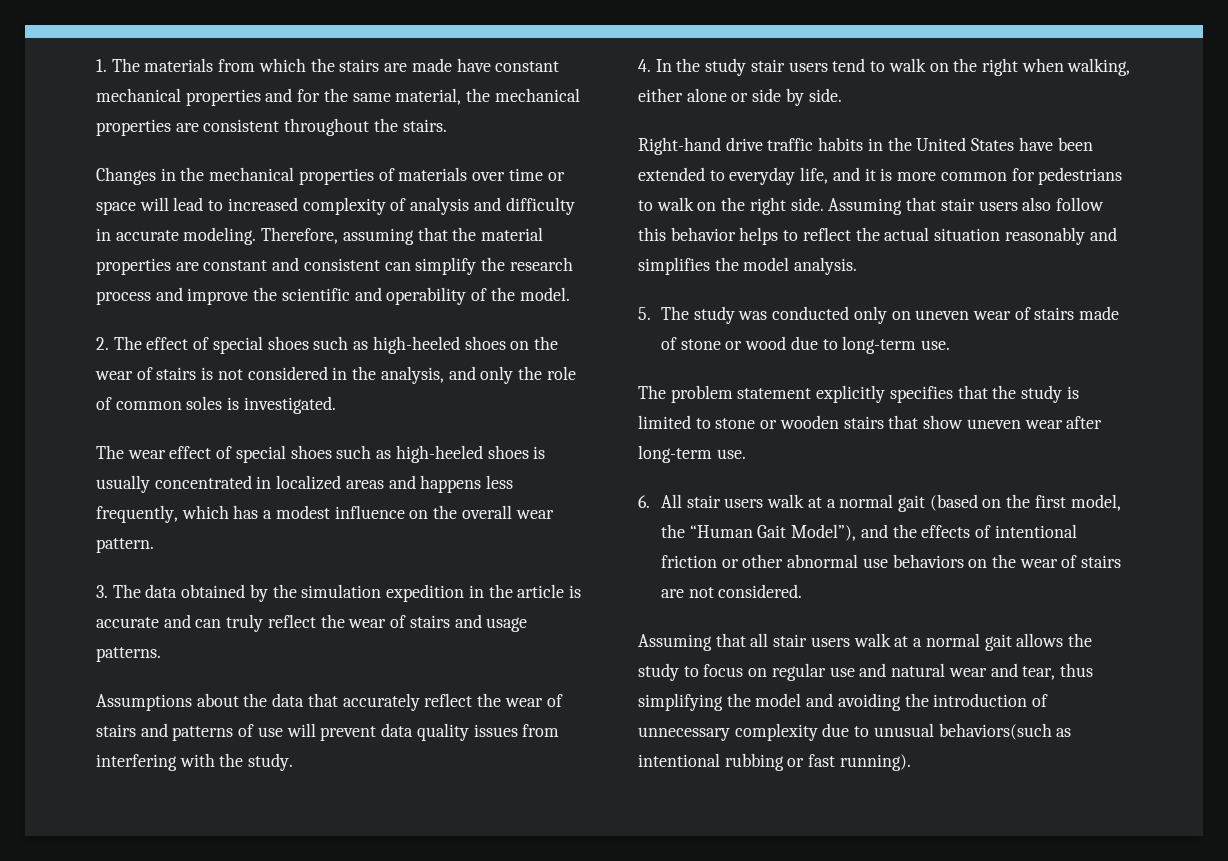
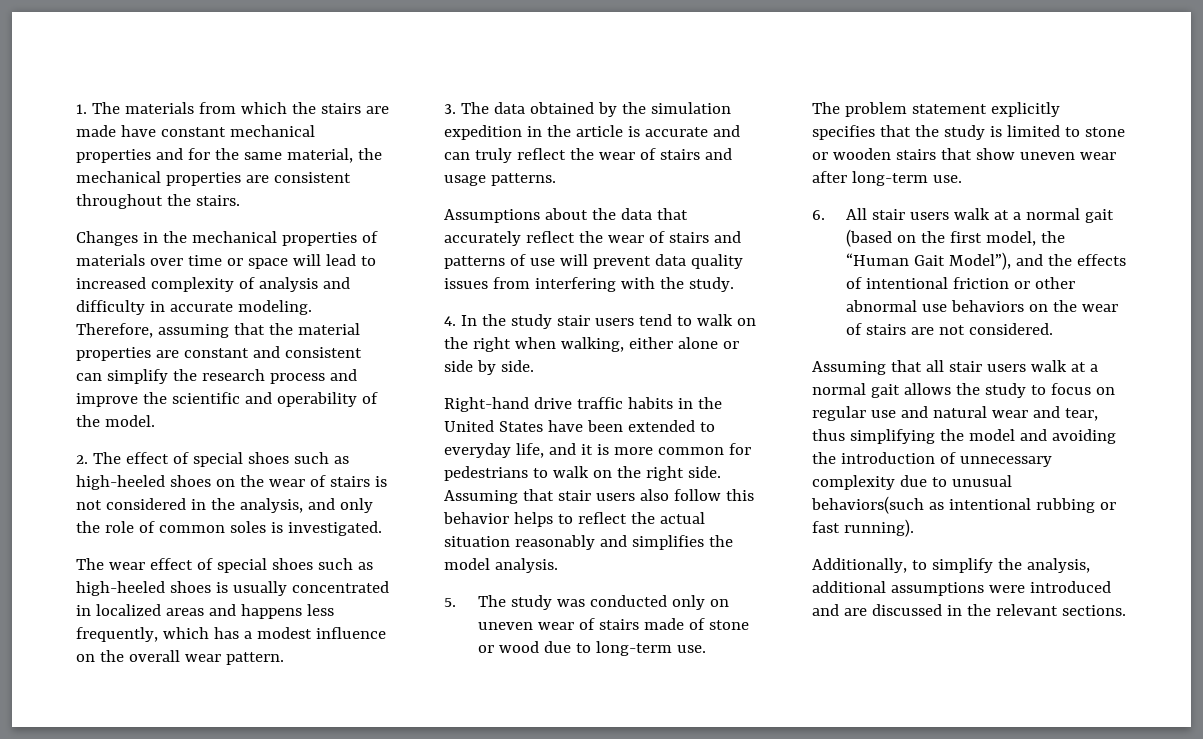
(911, 762) none -> [812,558,1090,573] [812,581,1111,596] [812,604,1126,616] // Additionally, to simplify the analysis, additional assumptions were introduced and are discussed in the relevant sections.

